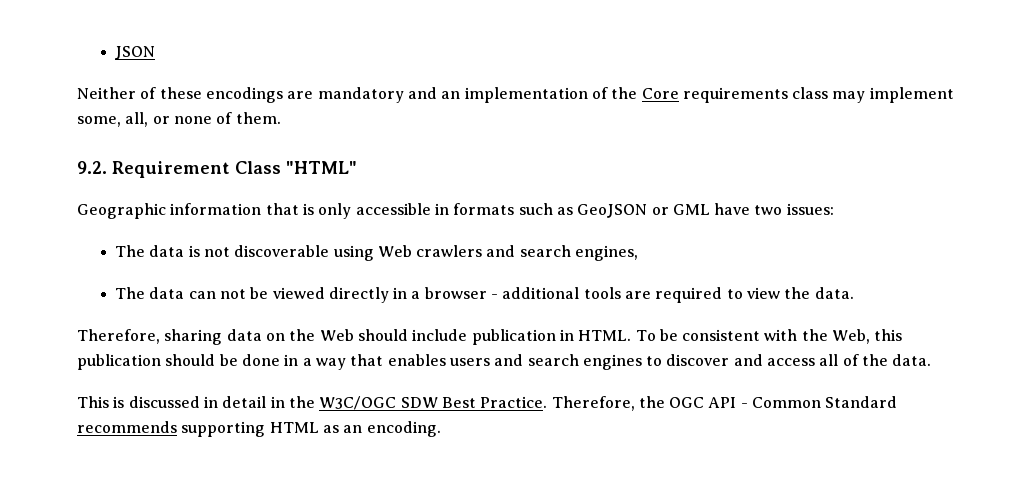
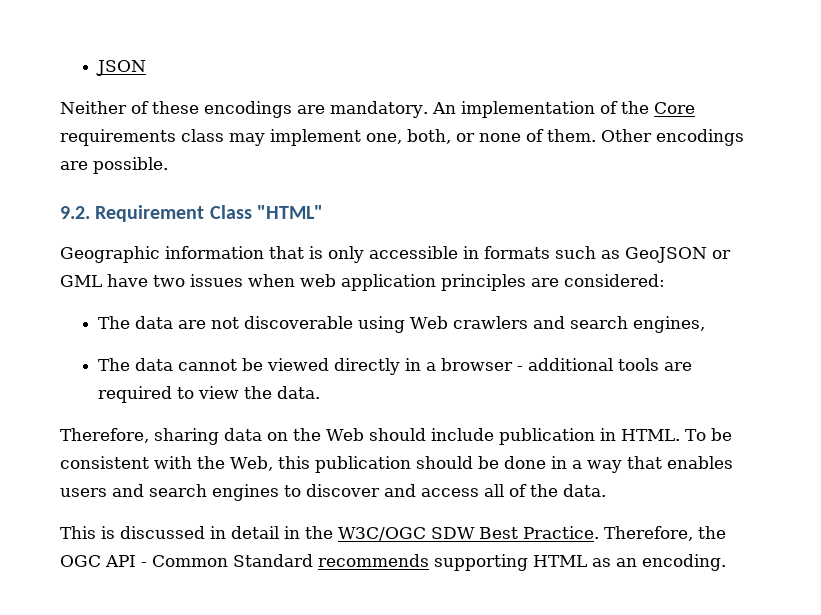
[317,87,461,103] mandatory and an -> [330,101,456,118] mandatory. An
[77,112,149,127] some, all, -> [366,129,451,144] one, both,
(281, 118) none -> [601,129,744,146] [60,157,168,174] Other encodings are possible.
[786,203,834,215] [114,245,200,257] issues: // The data is -> [190,274,665,291] [98,316,207,329] issues when web application principles are considered: // The data are
[188,289,246,299] can not -> [178,359,238,371] cannot

